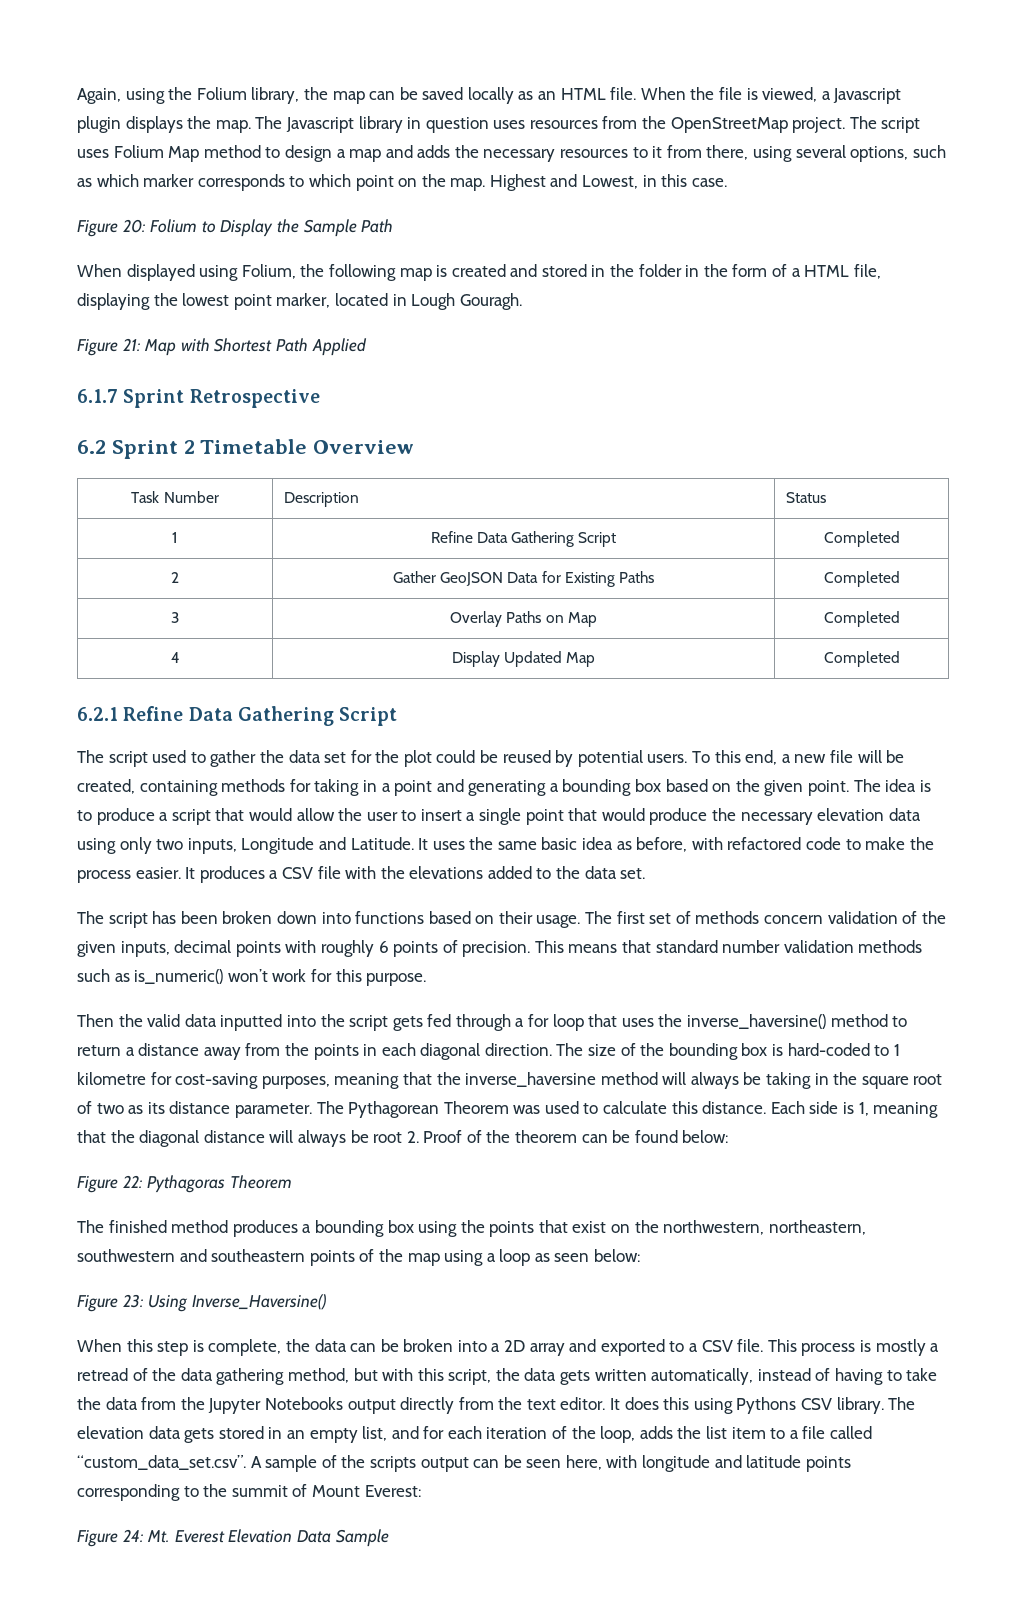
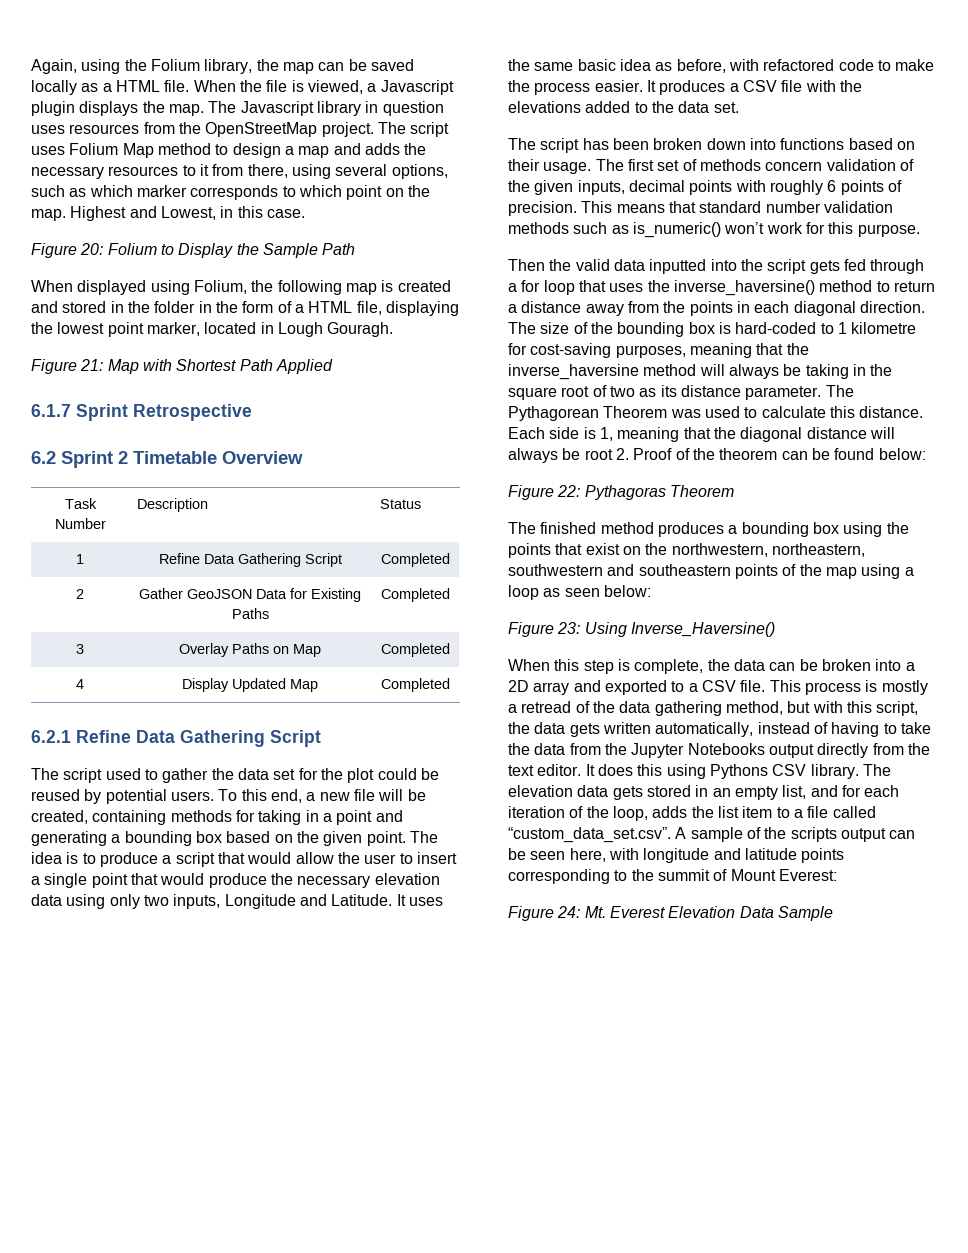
[538,91,557,100] an -> [102,83,112,92] a

